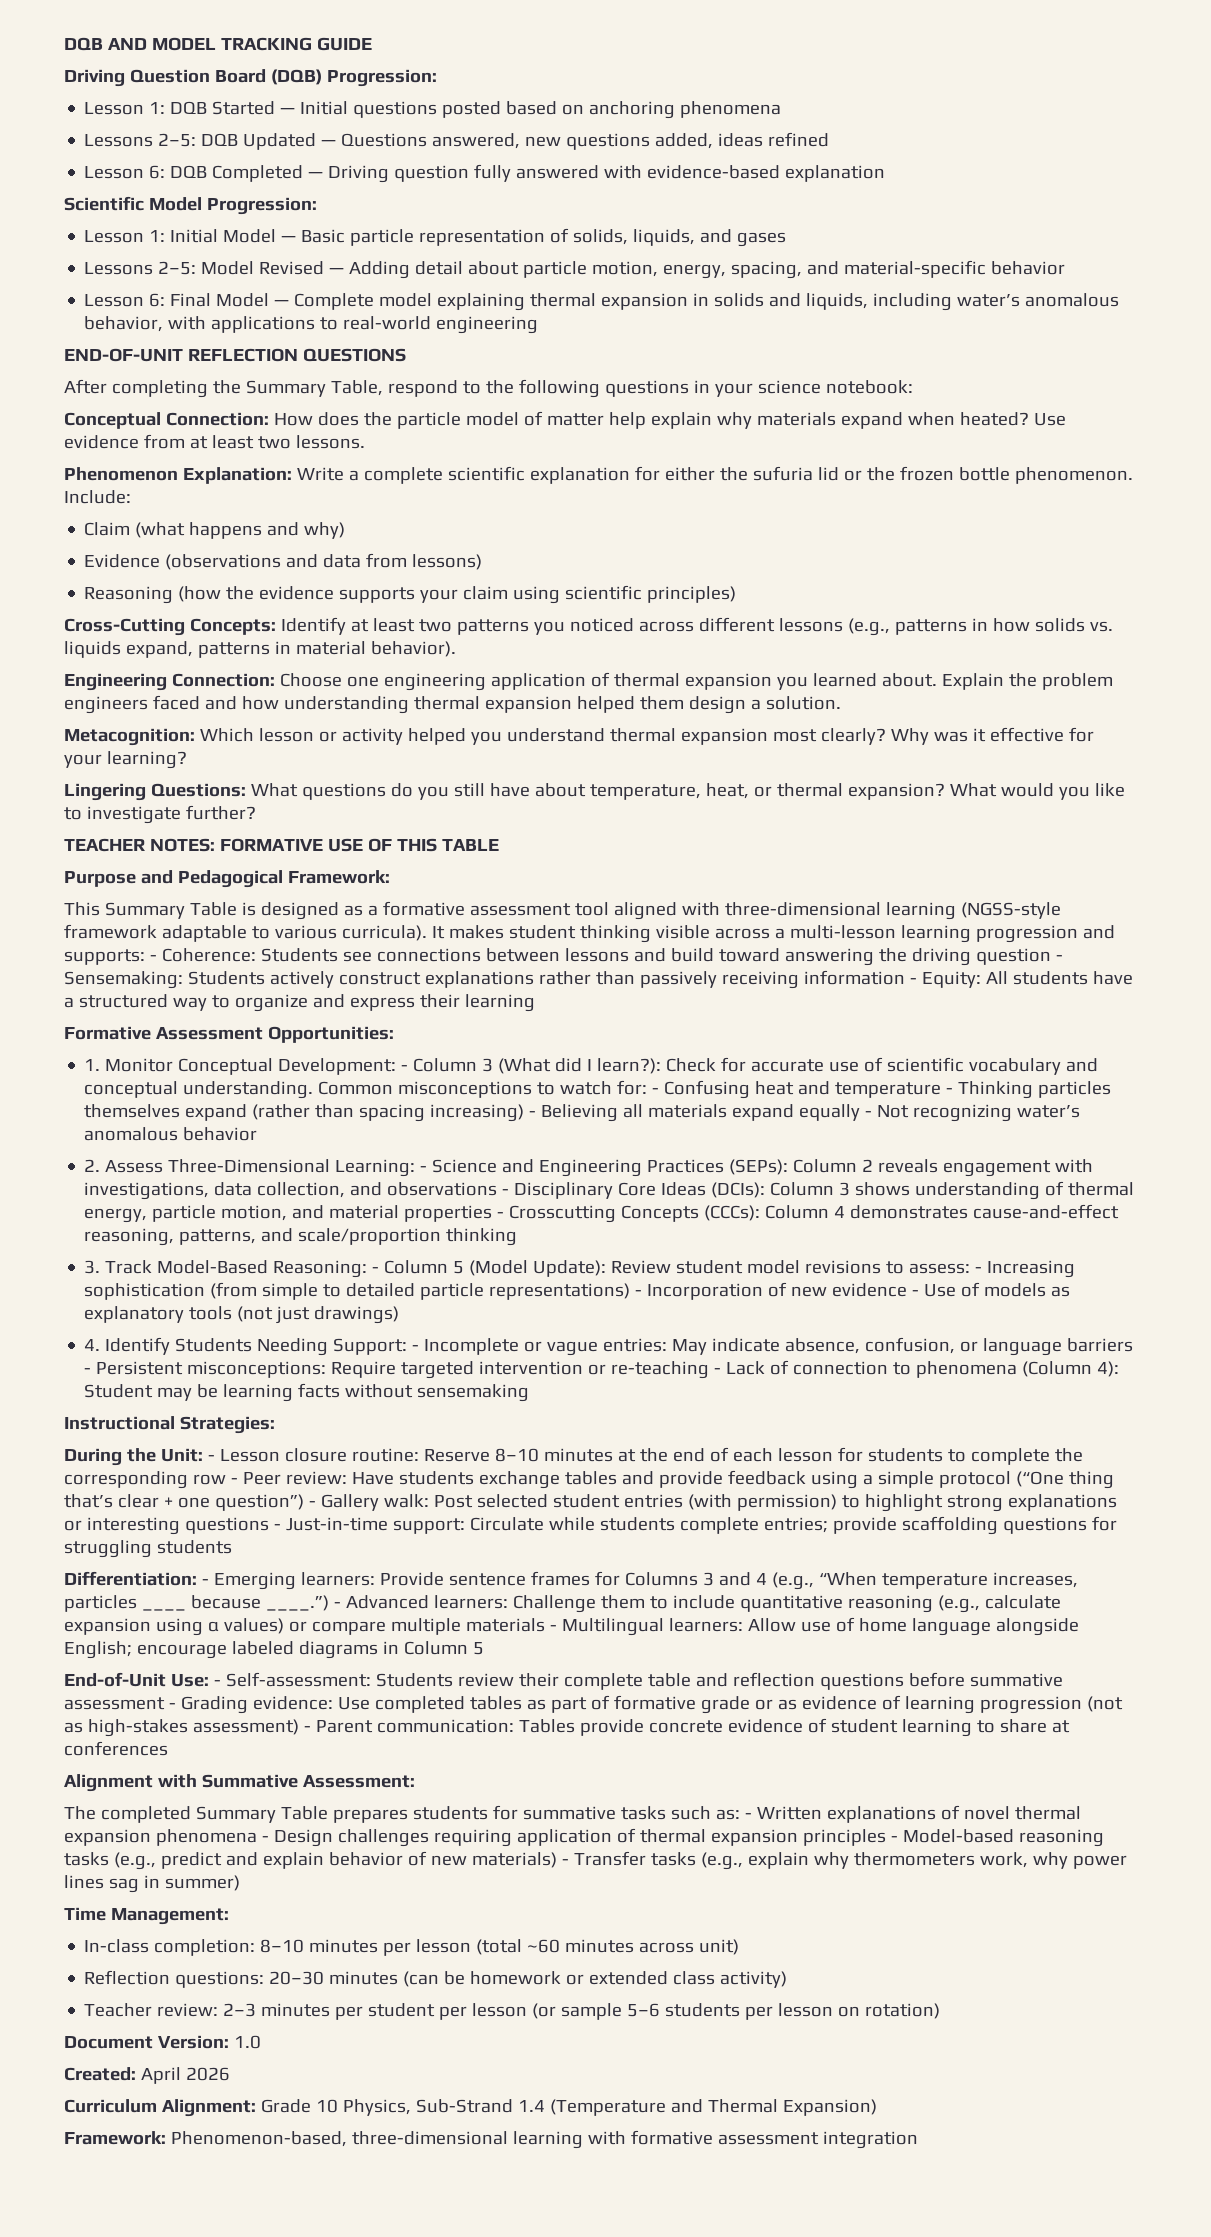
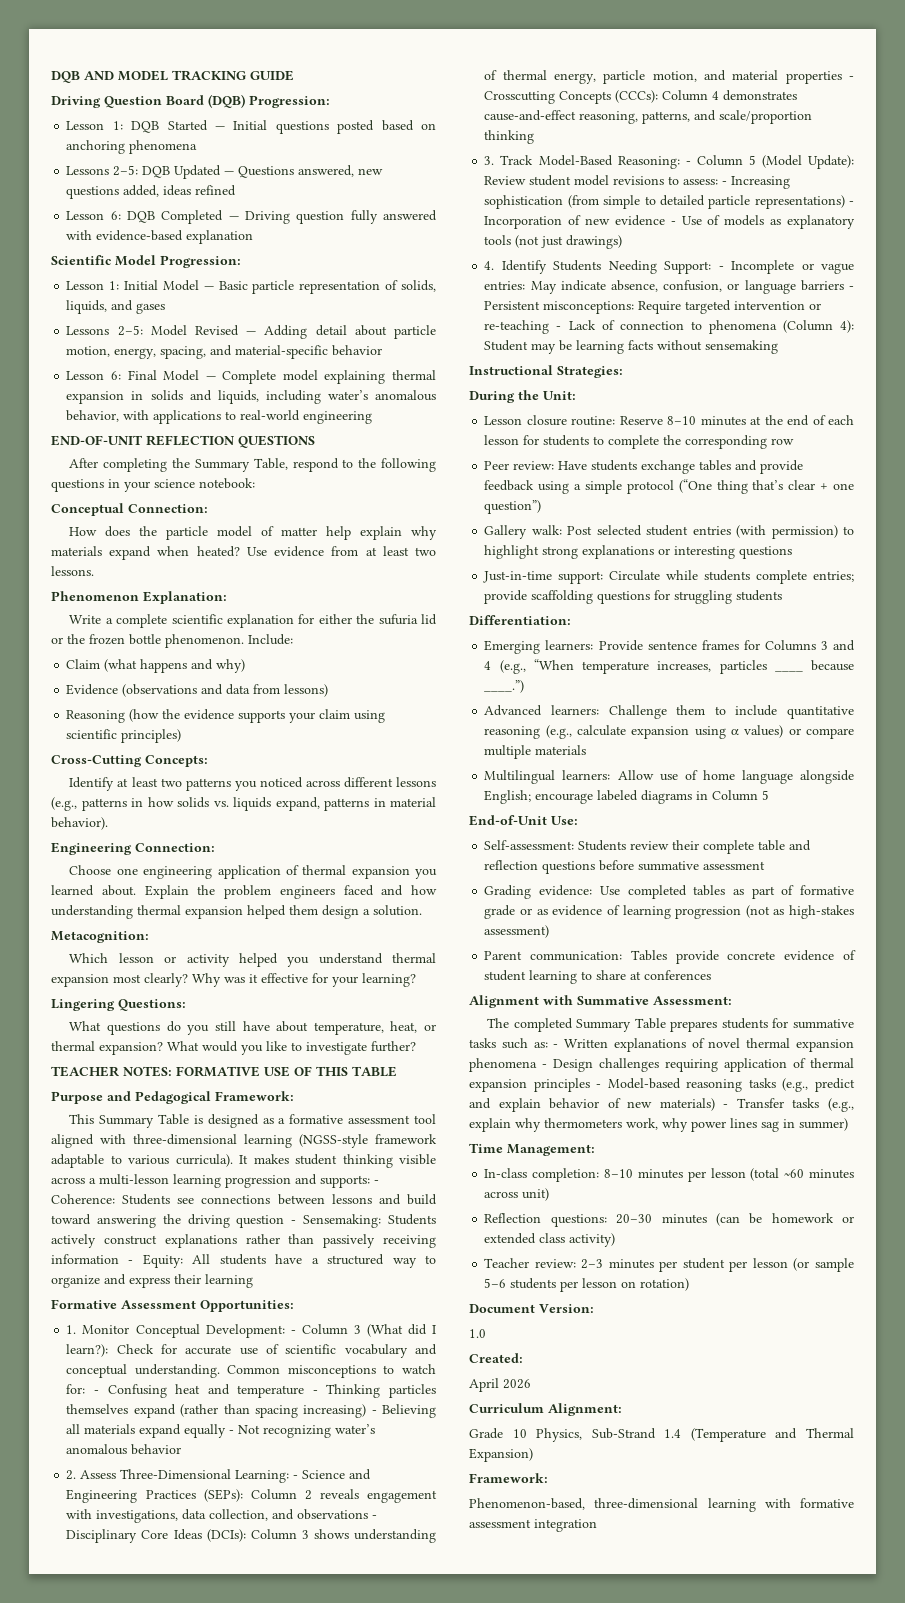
(269, 419) none -> (208, 508) //
(292, 475) none -> (227, 597) //
(276, 626) none -> (208, 761) //
(275, 680) none -> (215, 847) //
(195, 737) none -> (149, 937) //
(246, 790) none -> (186, 1005) //
[207,1455,215,1461] - -> (576, 395) //
[230,1478,238,1484] - -> (795, 441) //
[308,1501,316,1507] - -> (542, 507) //
[273,1524,281,1530] - -> (793, 552) //
[201,1579,209,1585] - -> (571, 620) //
[333,1602,341,1608] - -> (525, 686) //
[549,1625,557,1631] - -> (587, 750) //
[213,1680,221,1686] - -> (578, 820) //
[168,1703,176,1709] - -> (766, 865) //
[303,1726,311,1732] - -> (550, 931) //
(229, 2042) none -> (594, 1308) //
(136, 2074) none -> (523, 1358) //
(256, 2108) none -> (622, 1409) //
(166, 2138) none -> (548, 1478) //

